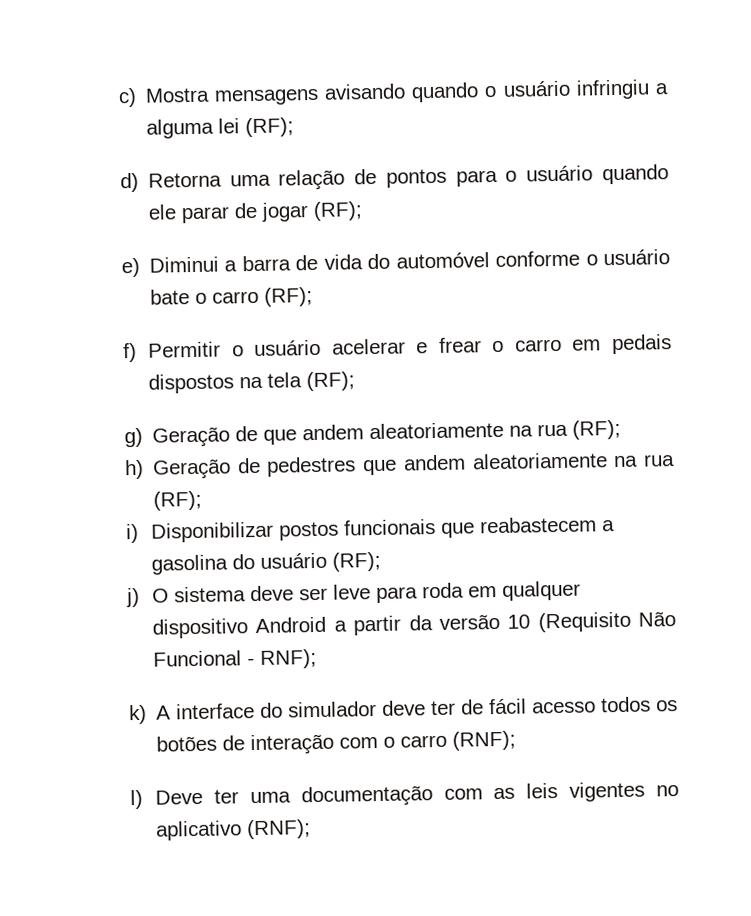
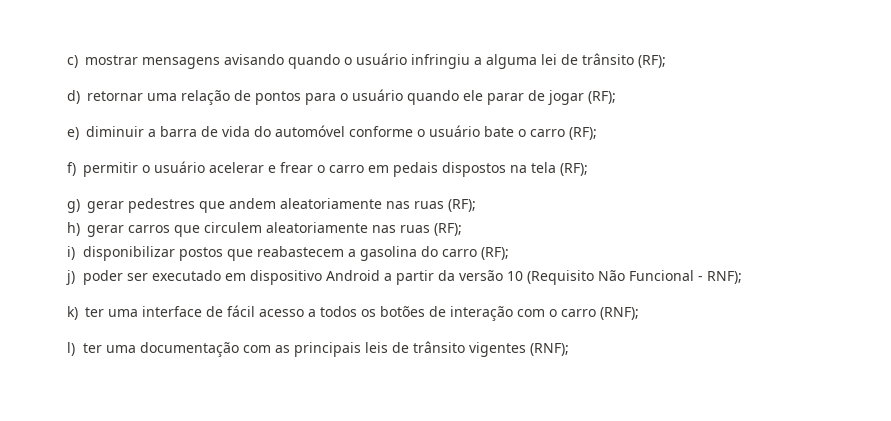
[144,87,210,103] Mostra -> [84,55,138,65] mostrar
(240, 126) none -> [560,53,634,65] de trânsito
[147,172,222,188] Retorna -> [86,91,143,101] retornar
[148,256,219,273] Diminui -> [85,126,144,137] diminuir
[148,341,222,358] Permitir -> [83,162,139,177] permitir
[151,419,621,448] [124,457,261,480] Geração de que andem aleatoriamente na rua (RF); // h) Geração de -> [86,201,124,213] gerar
[614,454,675,468] [152,490,202,511] [125,519,437,544] na rua (RF); // i) Disponibilizar postos funcionais -> [385,199,476,212] [66,222,462,237] [66,246,224,261] nas ruas (RF); // h) gerar carros que circulem aleatoriamente nas ruas (RF); // i) disponibilizar postos
[260,552,328,569] usuário -> [442,249,478,257] carro
[152,580,582,604] O sistema deve ser leve para roda em qualquer -> [83,270,247,285] poder ser executado em
[155,700,456,720] A interface do simulador deve ter -> [84,306,202,317] ter uma interface
(596, 707) none -> [307,309,316,317] a
[155,789,204,805] Deve -> (75, 349) none
[526,781,679,802] [155,820,243,841] leis vigentes no aplicativo -> [294,341,527,357] principais leis de trânsito vigentes

